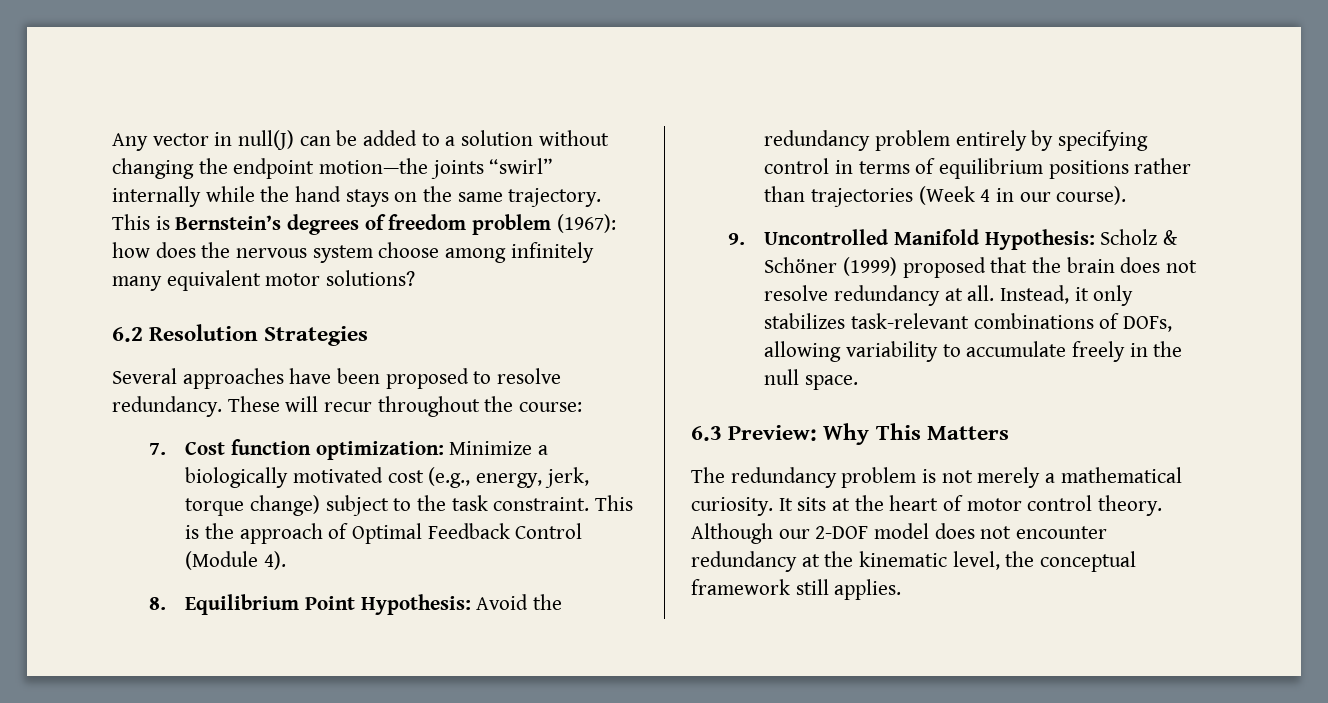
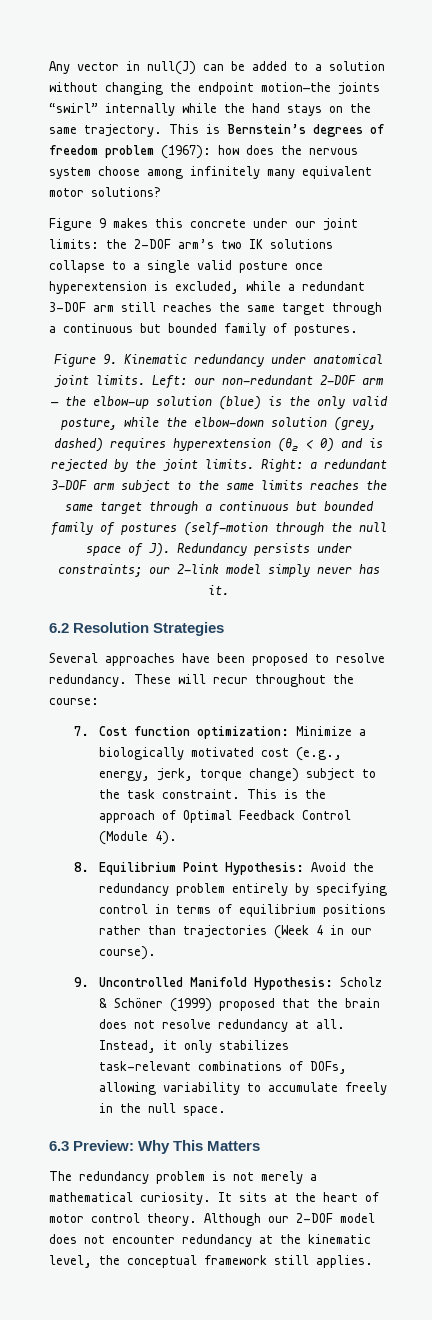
(416, 278) none -> [49,218,358,231] [49,239,333,249] [49,260,323,273] [49,281,365,294] [49,302,382,315] [49,323,358,336] [54,354,383,367] [54,375,384,389] [49,396,388,410] [61,417,376,431] [54,438,383,452] [50,459,387,472] [50,480,387,493] [64,501,374,514] [50,522,387,536] [85,543,352,557] [57,564,380,577] [208,585,229,595] // Figure 9 makes this concrete under our joint limits: the 2-DOF arm’s two IK solutions collapse to a single valid posture once hyperextension is excluded, while a redundant 3-DOF arm still reaches the same target through a continuous but bounded family of postures. // Figure 9. Kinematic redundancy under anatomical joint limits. Left: our non-redundant 2-DOF arm — the elbow-up solution (blue) is the only valid posture, while the elbow-down solution (grey, dashed) requires hyperextension (θ₂ < 0) and is rejected by the joint limits. Right: a redundant 3-DOF arm subject to the same limits reaches the same target through a continuous but bounded family of postures (self-motion through the null space of J). Redundancy persists under constraints; our 2-link model simply never has it.

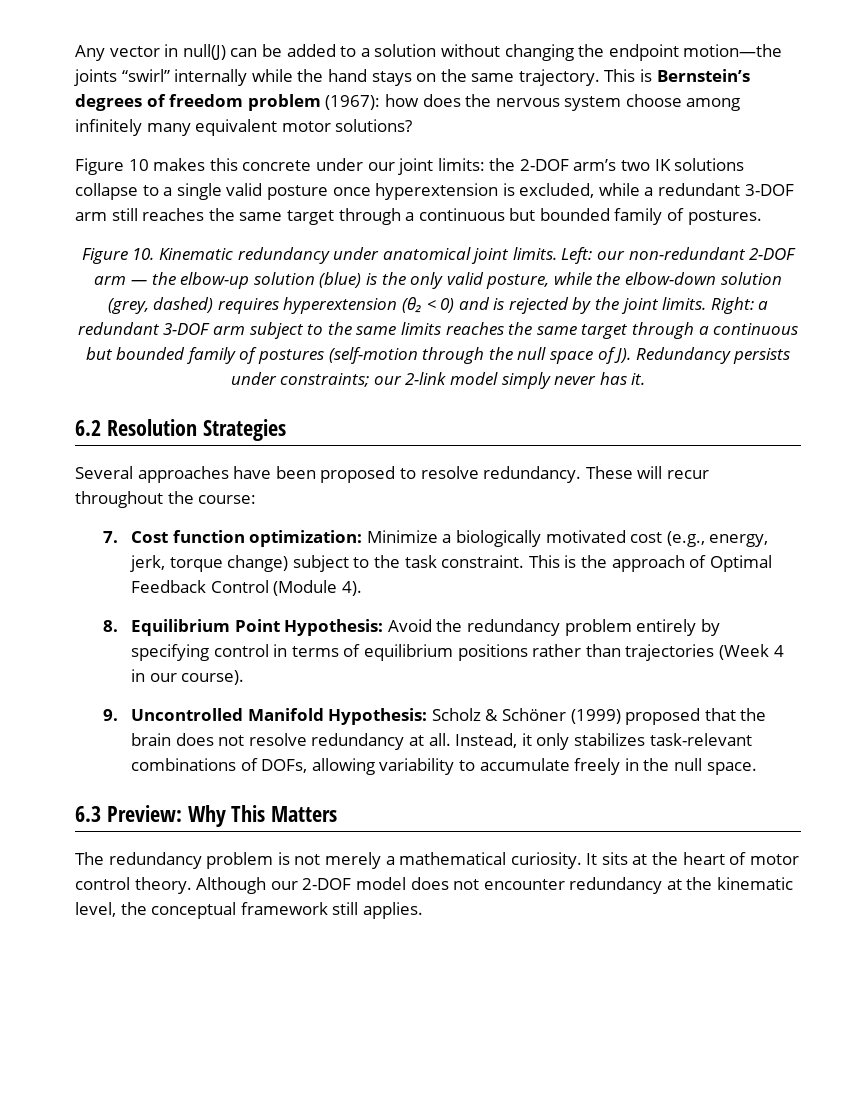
[99,218,106,228] 9 -> [128,159,149,171] 10
[103,354,117,364] 9. -> [132,248,155,260] 10.

